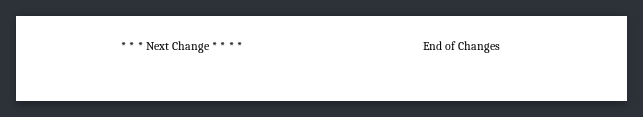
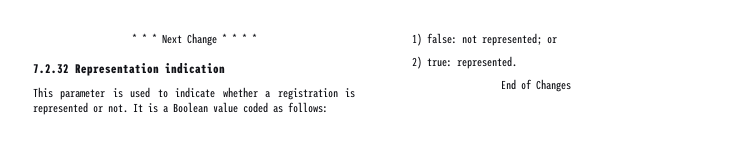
(242, 46) none -> [33,63,225,76] [33,87,356,100] [33,102,328,115] [412,33,558,46] [412,56,518,69] // 7.2.32 Representation indication // This parameter is used to indicate whether a registration is represented or not. It is a Boolean value coded as follows: // 1) false: not represented; or // 2) true: represented.

